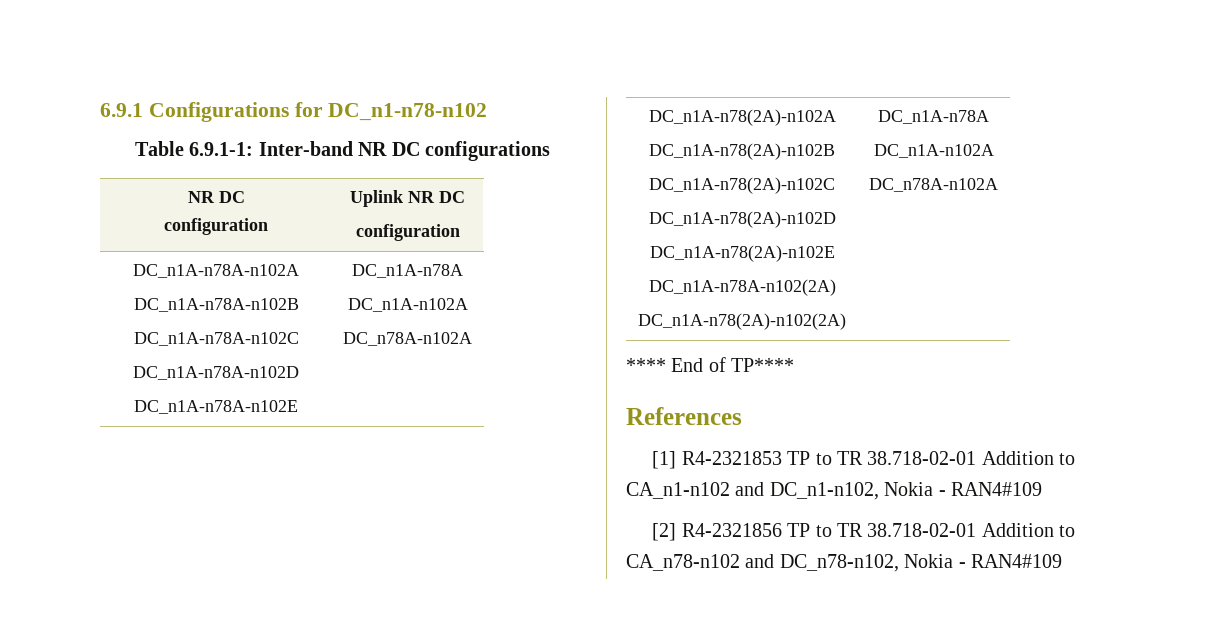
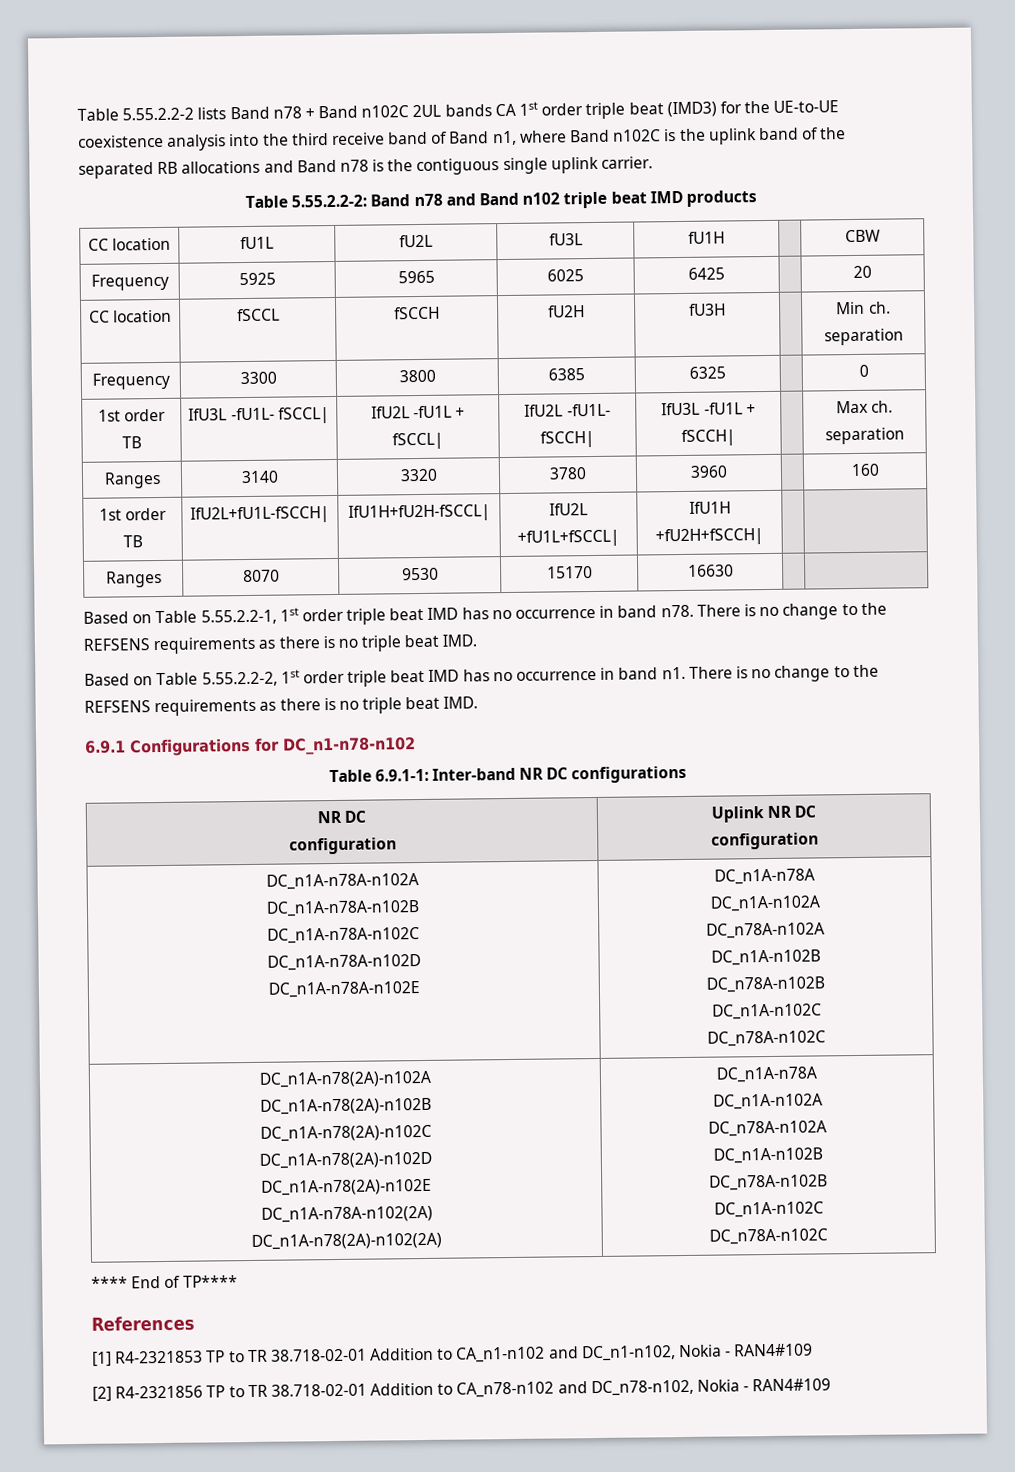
(100, 110) none -> [77,100,840,121] [78,127,847,151] [78,156,654,179] [245,190,757,209] [87,237,172,251] [240,236,274,250] [398,234,433,248] [548,233,583,246] [688,231,725,244] [845,229,881,243] [90,273,169,291] [238,272,276,286] [397,270,435,284] [547,269,584,282] [688,267,725,280] [853,265,872,278] [88,309,173,323] [236,308,280,322] [393,306,440,320] [548,305,585,318] [689,303,726,316] [836,301,891,315] [823,328,904,346] [91,372,170,390] [239,371,277,385] [398,369,436,383] [548,368,585,381] [689,366,726,379] [858,364,869,377] [97,408,167,422] [121,436,142,449] [188,407,330,424] [370,405,466,419] [391,432,444,450] [524,403,611,417] [540,430,595,448] [661,402,756,416] [681,429,736,446] [835,400,894,414] [824,427,905,445] [103,471,161,489] [240,470,279,484] [399,468,438,482] [549,467,587,480] [690,465,728,478] [850,463,880,477] [98,507,168,521] [122,535,143,548] [190,506,330,524] [347,504,491,522] [549,503,588,516] [516,529,620,547] [688,501,731,514] [655,528,764,546] [105,570,162,588] [242,569,280,583] [401,567,439,581] [546,566,593,579] [687,564,734,577] [83,602,887,625] [83,634,478,655] [84,664,879,687] [84,696,479,717] Table 5.55.2.2-2 lists Band n78 + Band n102C 2UL bands CA 1st order triple beat (IMD3) for the UE-to-UE coexistence analysis into the third receive band of Band n1, where Band n102C is the uplink band of the separated RB allocations and Band n78 is the contiguous single uplink carrier. // Table 5.55.2.2-2: Band n78 and Band n102 triple beat IMD products // CC location | fU1L | fU2L | fU3L | fU1H | | CBW // Frequency | 5925 | 5965 | 6025 | 6425 | | 20 // CC location | fSCCL | fSCCH | fU2H | fU3H | | Min ch. separation // Frequency | 3300 | 3800 | 6385 | 6325 | | 0 // 1st order TB | IfU3L -fU1L- fSCCL| | IfU2L -fU1L + fSCCL| | IfU2L -fU1L- fSCCH| | IfU3L -fU1L + fSCCH| | | Max ch. separation // Ranges | 3140 | 3320 | 3780 | 3960 | | 160 // 1st order TB | IfU2L+fU1L-fSCCH| | IfU1H+fU2H-fSCCL| | IfU2L +fU1L+fSCCL| | IfU1H +fU2H+fSCCH| | | // Ranges | 8070 | 9530 | 15170 | 16630 | | // Based on Table 5.55.2.2-1, 1st order triple beat IMD has no occurrence in band n78. There is no change to the REFSENS requirements as there is no triple beat IMD. // Based on Table 5.55.2.2-2, 1st order triple beat IMD has no occurrence in band n1. There is no change to the REFSENS requirements as there is no triple beat IMD. //
(472, 339) none -> [710,949,821,966] [706,976,825,993] [711,1003,822,1020] [707,1030,826,1047] // DC_n1A-n102B // DC_n78A-n102B // DC_n1A-n102C // DC_n78A-n102C
(998, 185) none -> [712,1147,823,1164] [709,1174,828,1191] [713,1201,824,1218] [709,1228,828,1245] // DC_n1A-n102B // DC_n78A-n102B // DC_n1A-n102C // DC_n78A-n102C

